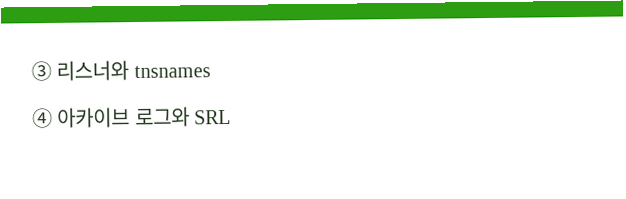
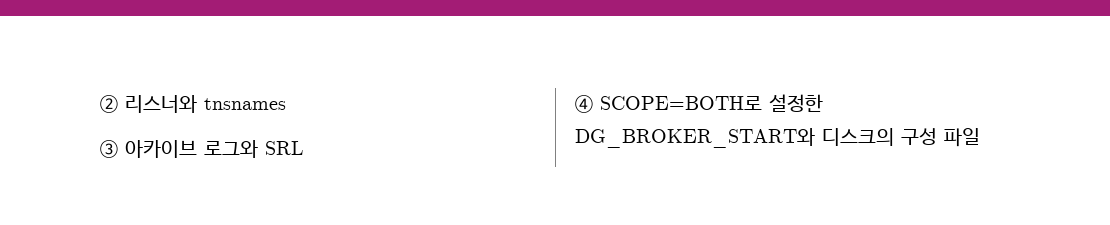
[31,60,52,82] ③ -> [100,95,118,113] ②
[32,107,53,129] ④ -> [100,140,118,158] ③
(232, 117) none -> [575,94,823,113] [575,128,980,148] // ④ SCOPE=BOTH로 설정한 DG_BROKER_START와 디스크의 구성 파일

